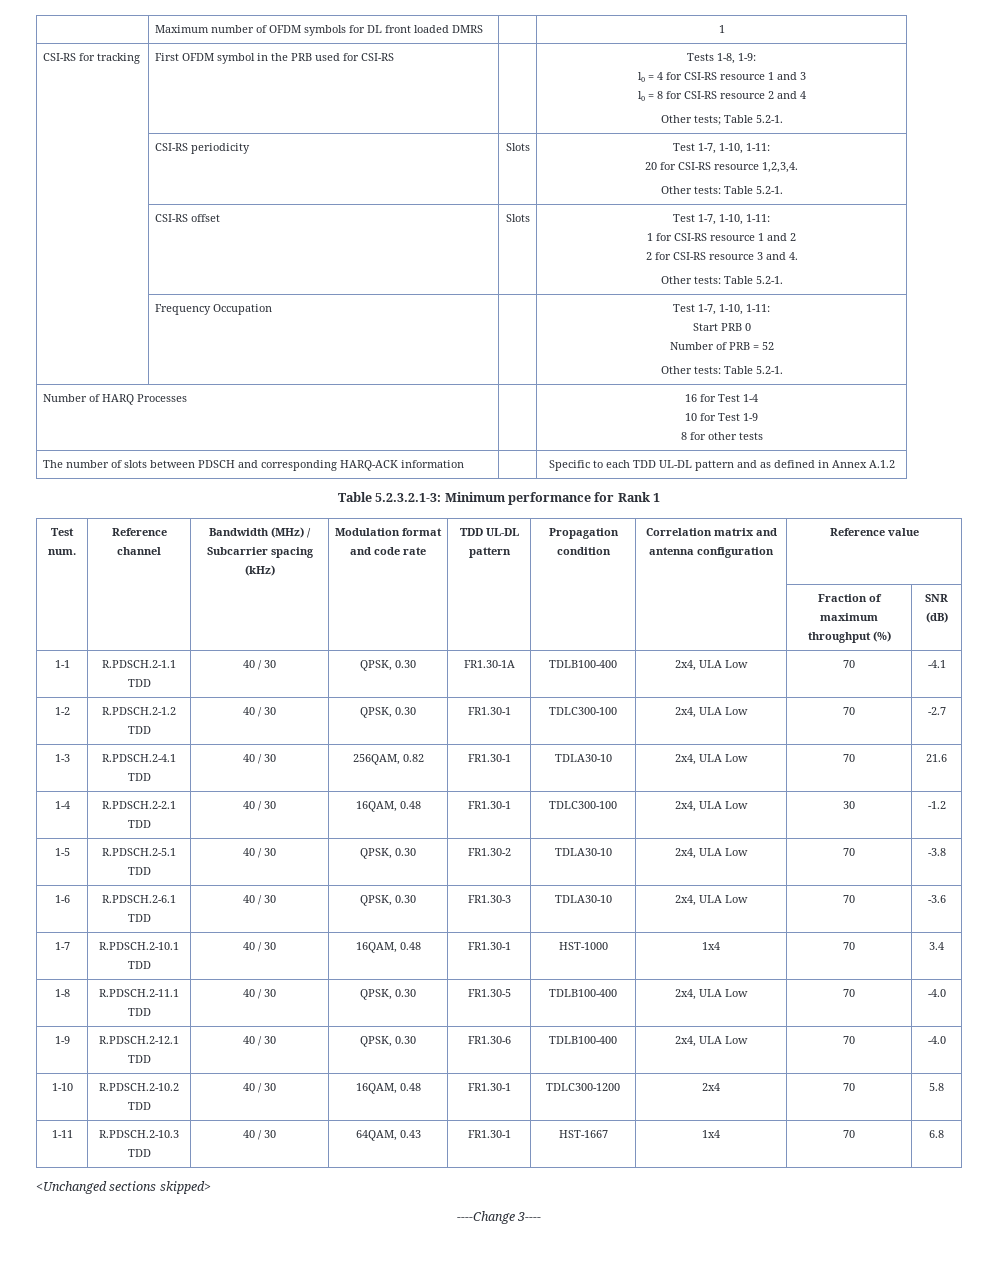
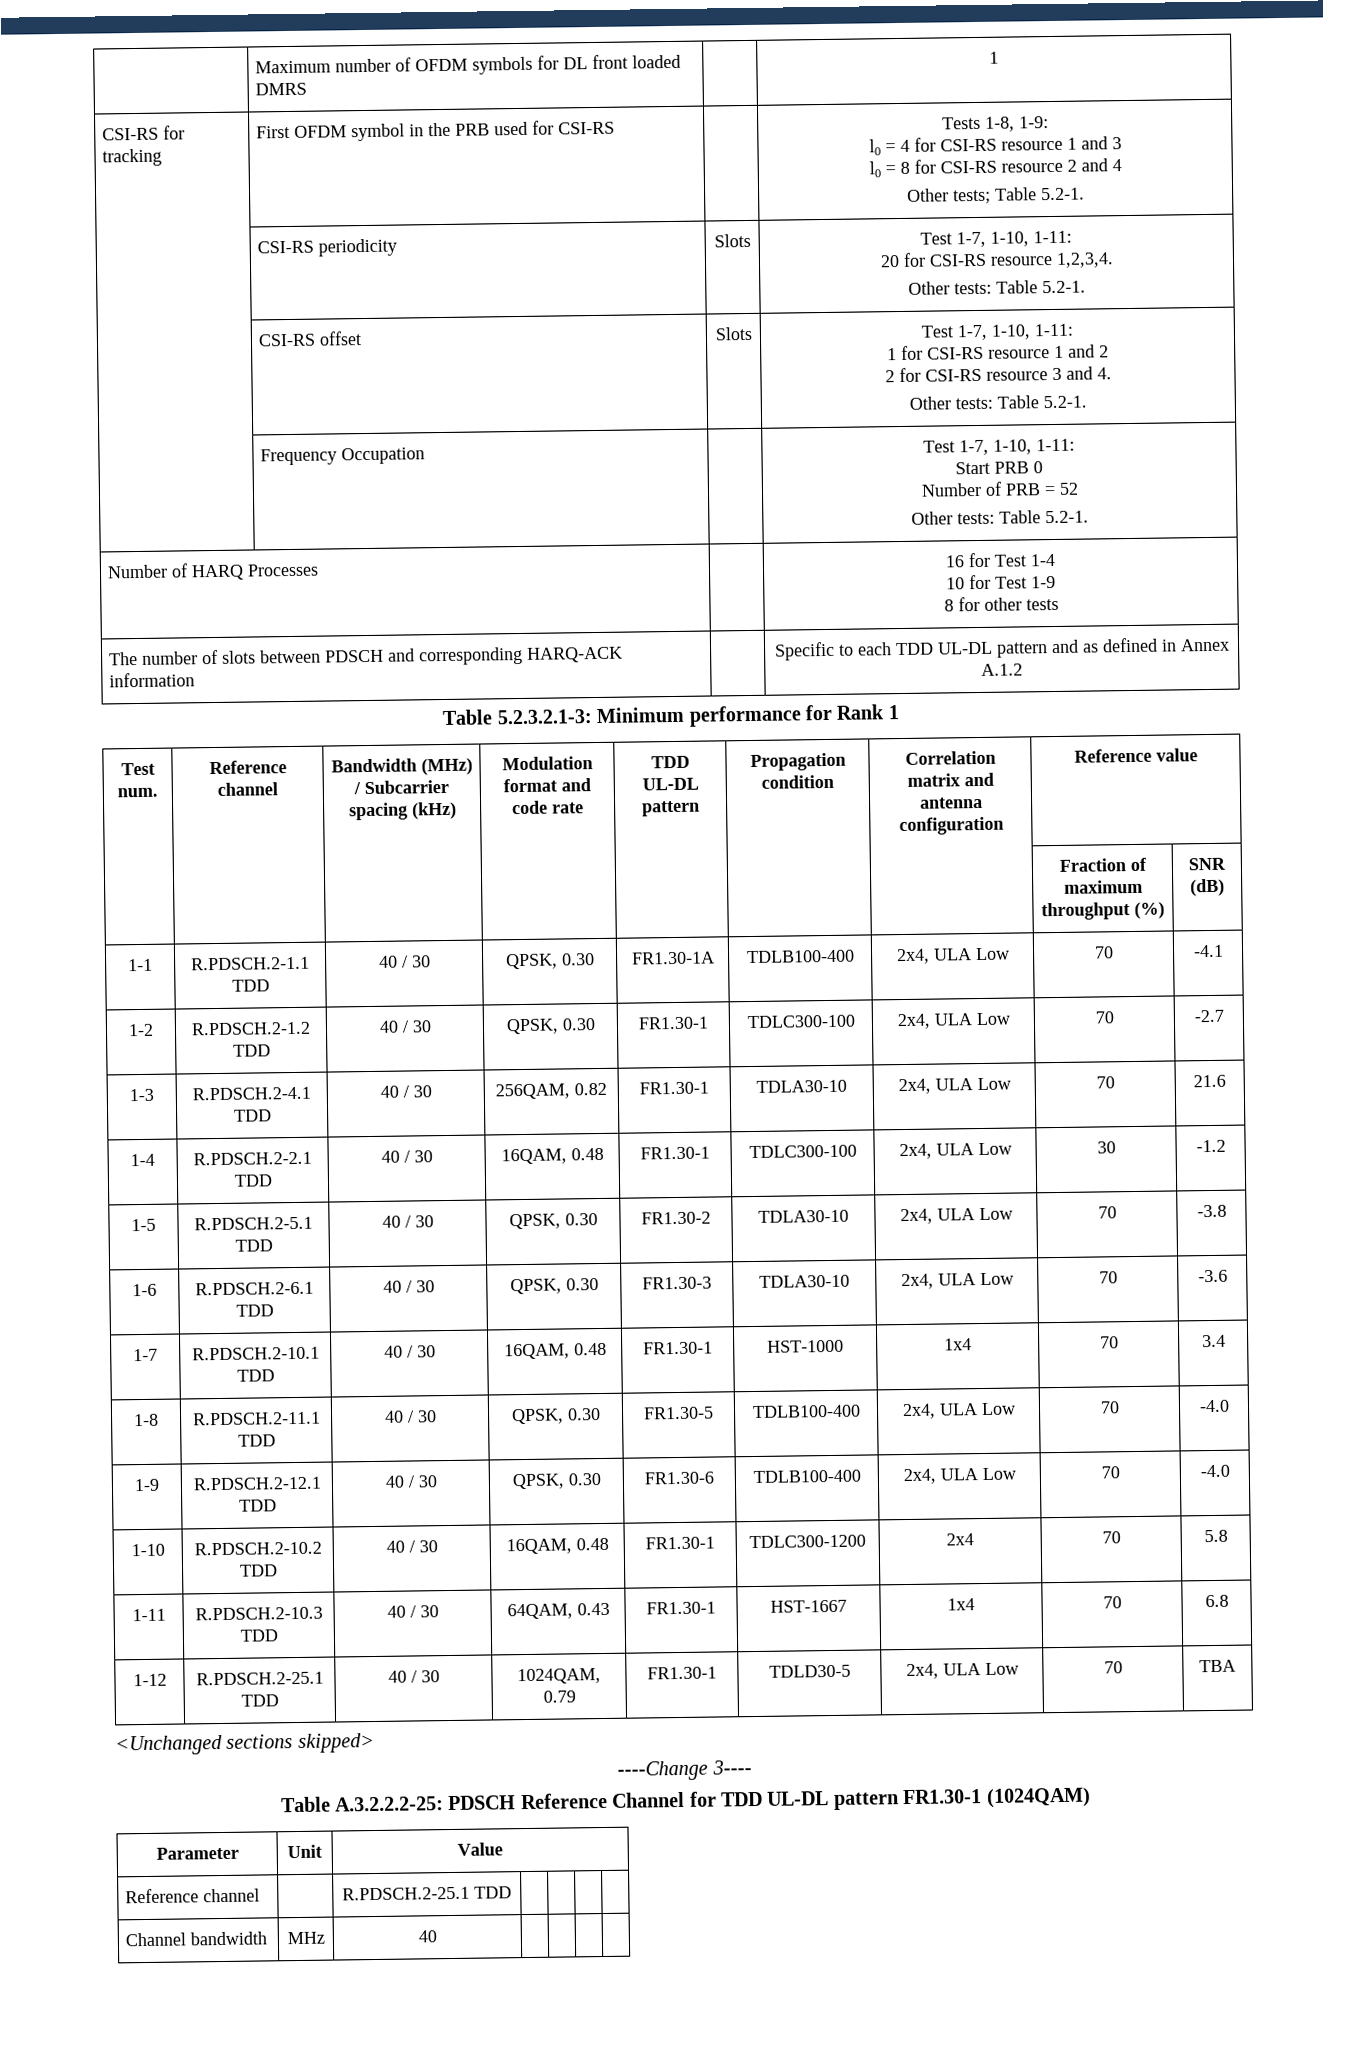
(944, 1134) none -> [132,1673,167,1687] [195,1671,324,1686] [240,1694,279,1707] [387,1670,440,1683] [517,1668,601,1685] [542,1690,576,1703] [647,1666,717,1680] [768,1664,851,1678] [905,1662,1019,1680] [1103,1661,1123,1674] [1199,1659,1236,1673] // 1-12 | R.PDSCH.2-25.1 TDD | 40 / 30 | 1024QAM, 0.79 | FR1.30-1 | TDLD30-5 | 2x4, ULA Low | 70 | TBA
(542, 1216) none -> [280,1787,1091,1813] [155,1846,239,1860] [287,1844,322,1859] [457,1842,504,1856] [125,1888,261,1904] [342,1886,513,1901] [125,1931,268,1947] [286,1931,325,1945] [417,1930,437,1943] // Table A.3.2.2.2-25: PDSCH Reference Channel for TDD UL-DL pattern FR1.30-1 (1024QAM) // Parameter | Unit | Value // Reference channel | | R.PDSCH.2-25.1 TDD | | | | // Channel bandwidth | MHz | 40 | | | |

